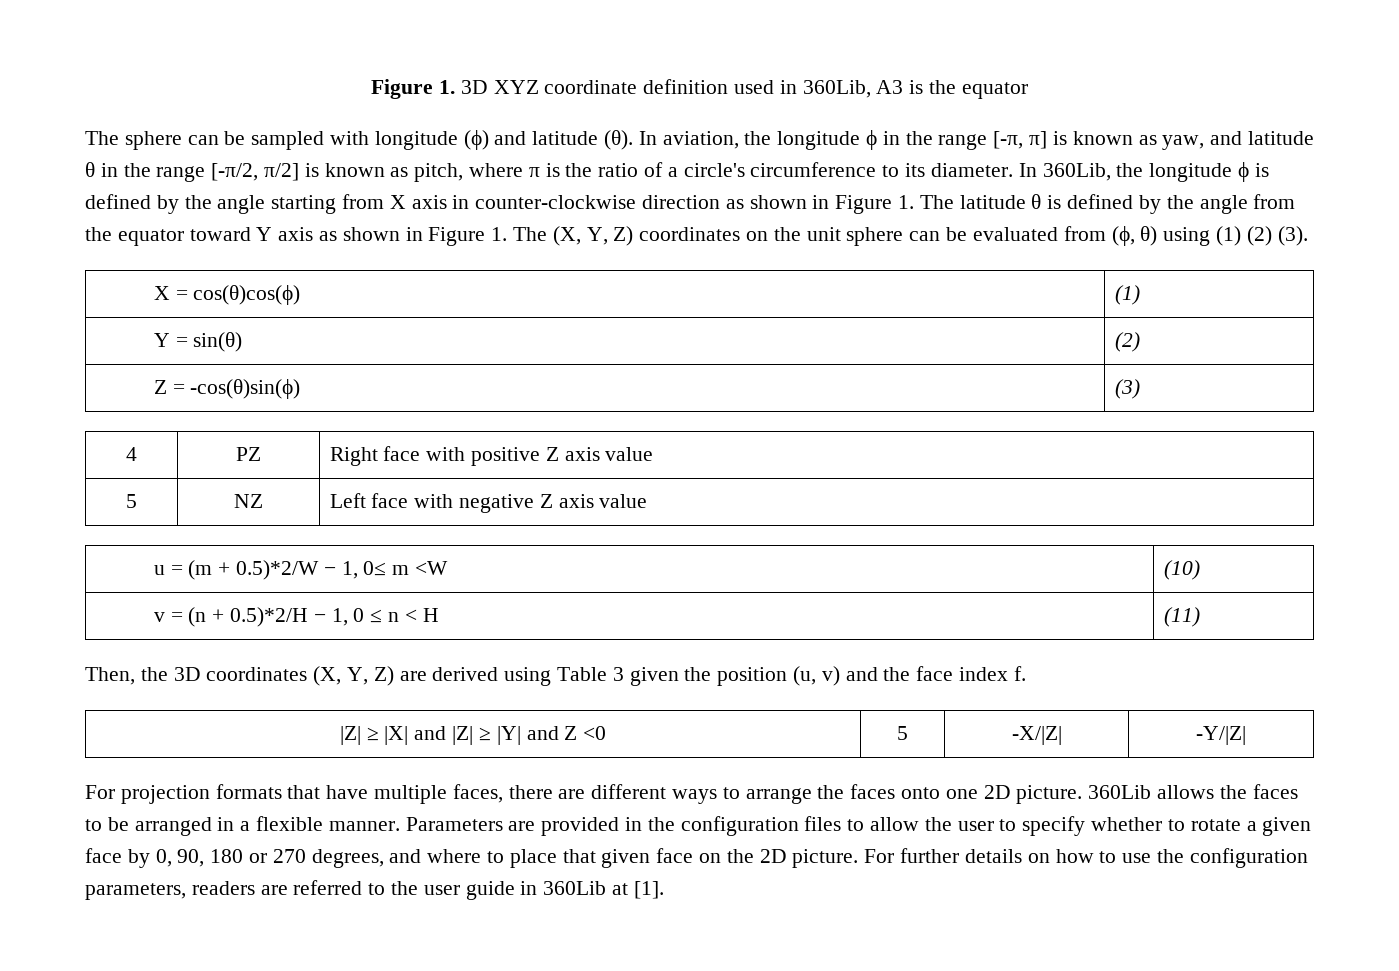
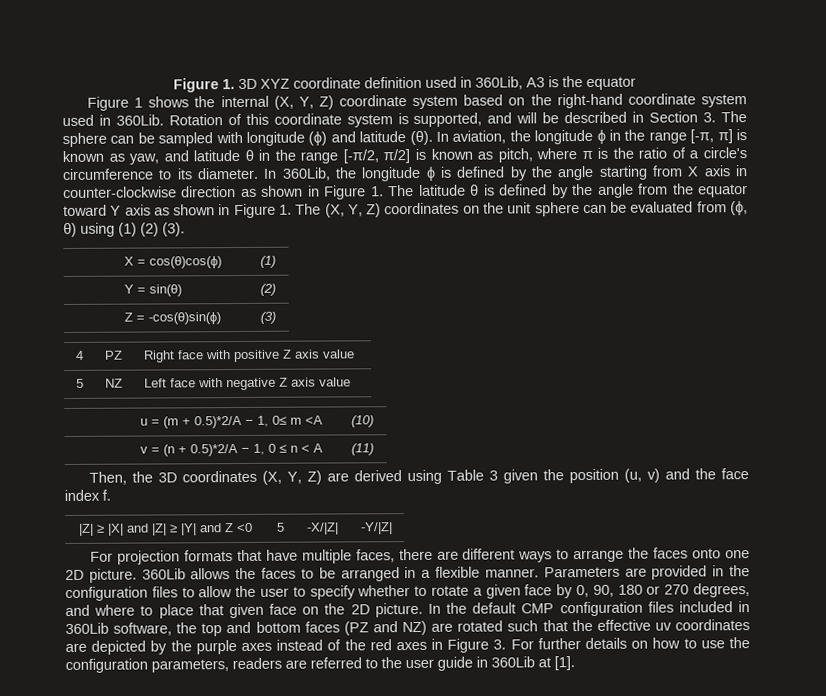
(1028, 90) none -> [87,93,747,111] [62,111,717,128] Figure 1 shows the internal (X, Y, Z) coordinate system based on the right-hand coordinate system used in 360Lib. Rotation of this coordinate system is supported, and will be described in Section 3.
[235,560,319,580] 0.5)*2/W -> [194,415,243,429] 0.5)*2/A
[414,561,448,575] <W -> [305,415,324,425] <A
[229,607,308,627] 0.5)*2/H -> [190,444,239,457] 0.5)*2/A
[422,608,439,622] H -> [313,443,324,453] A
(859, 858) none -> [427,601,750,617] [65,619,751,637] [65,638,507,655] In the default CMP configuration files included in 360Lib software, the top and bottom faces (PZ and NZ) are rotated such that the effective uv coordinates are depicted by the purple axes instead of the red axes in Figure 3.

